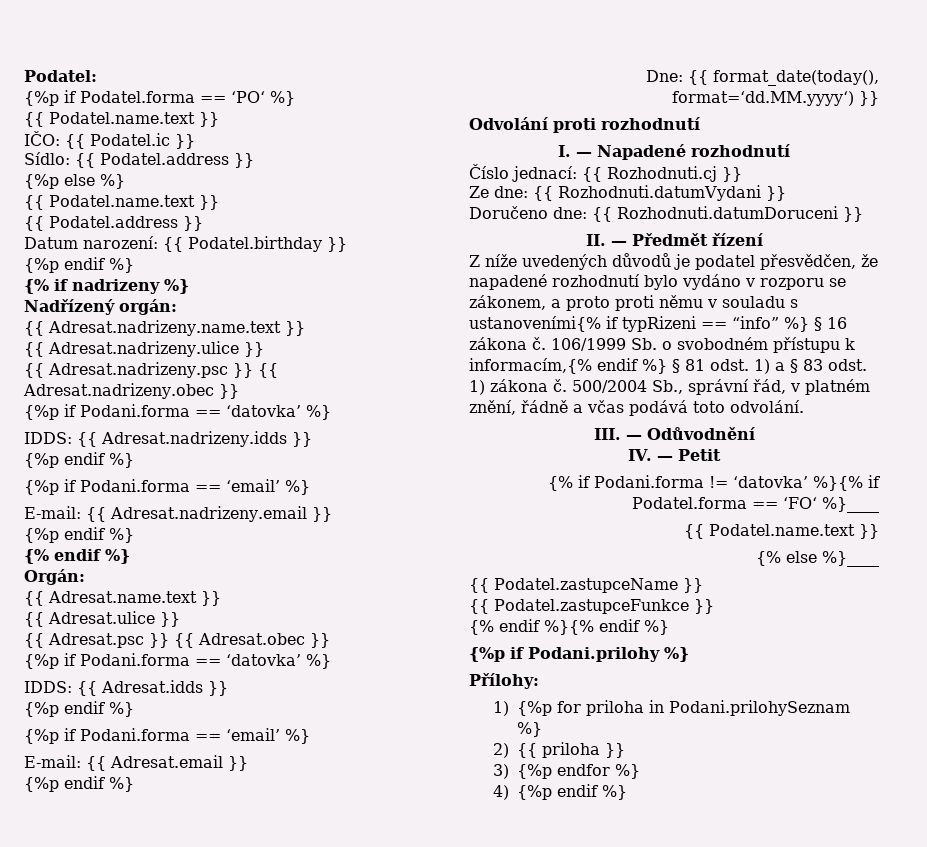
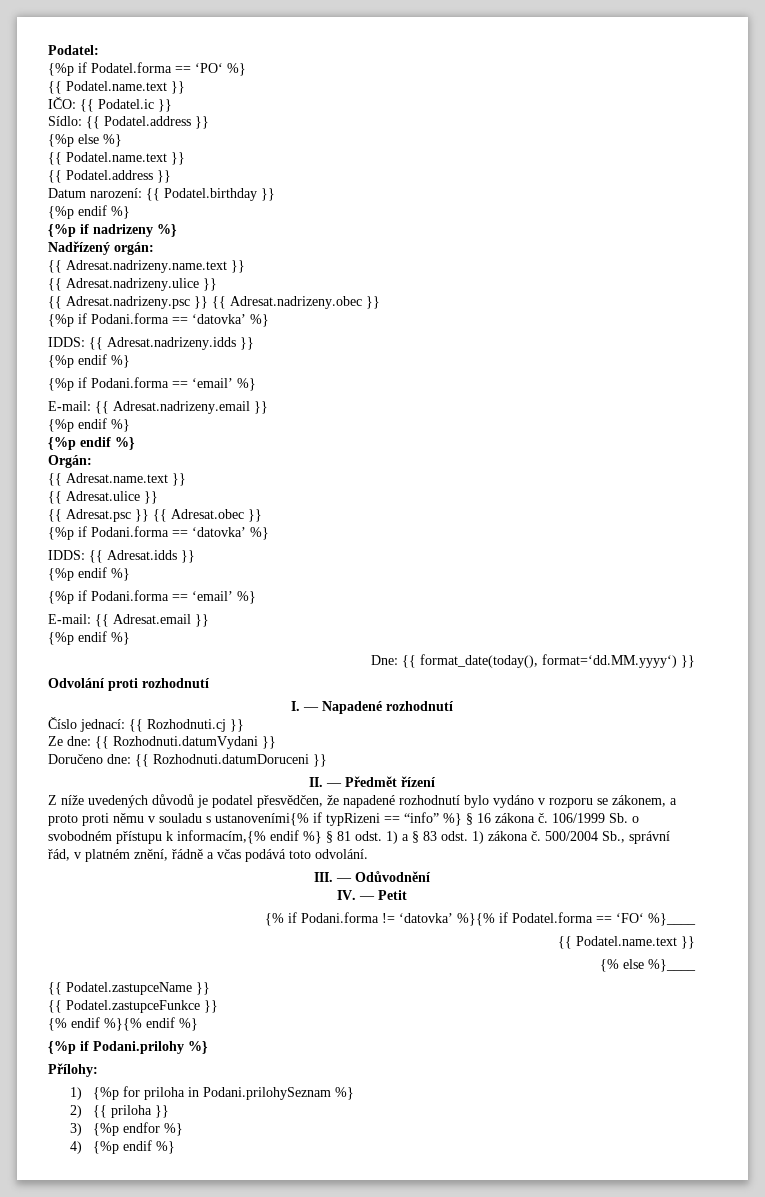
[24,279,49,294] {% -> [48,224,76,237] {%p
[24,549,49,564] {% -> [48,437,76,450] {%p

